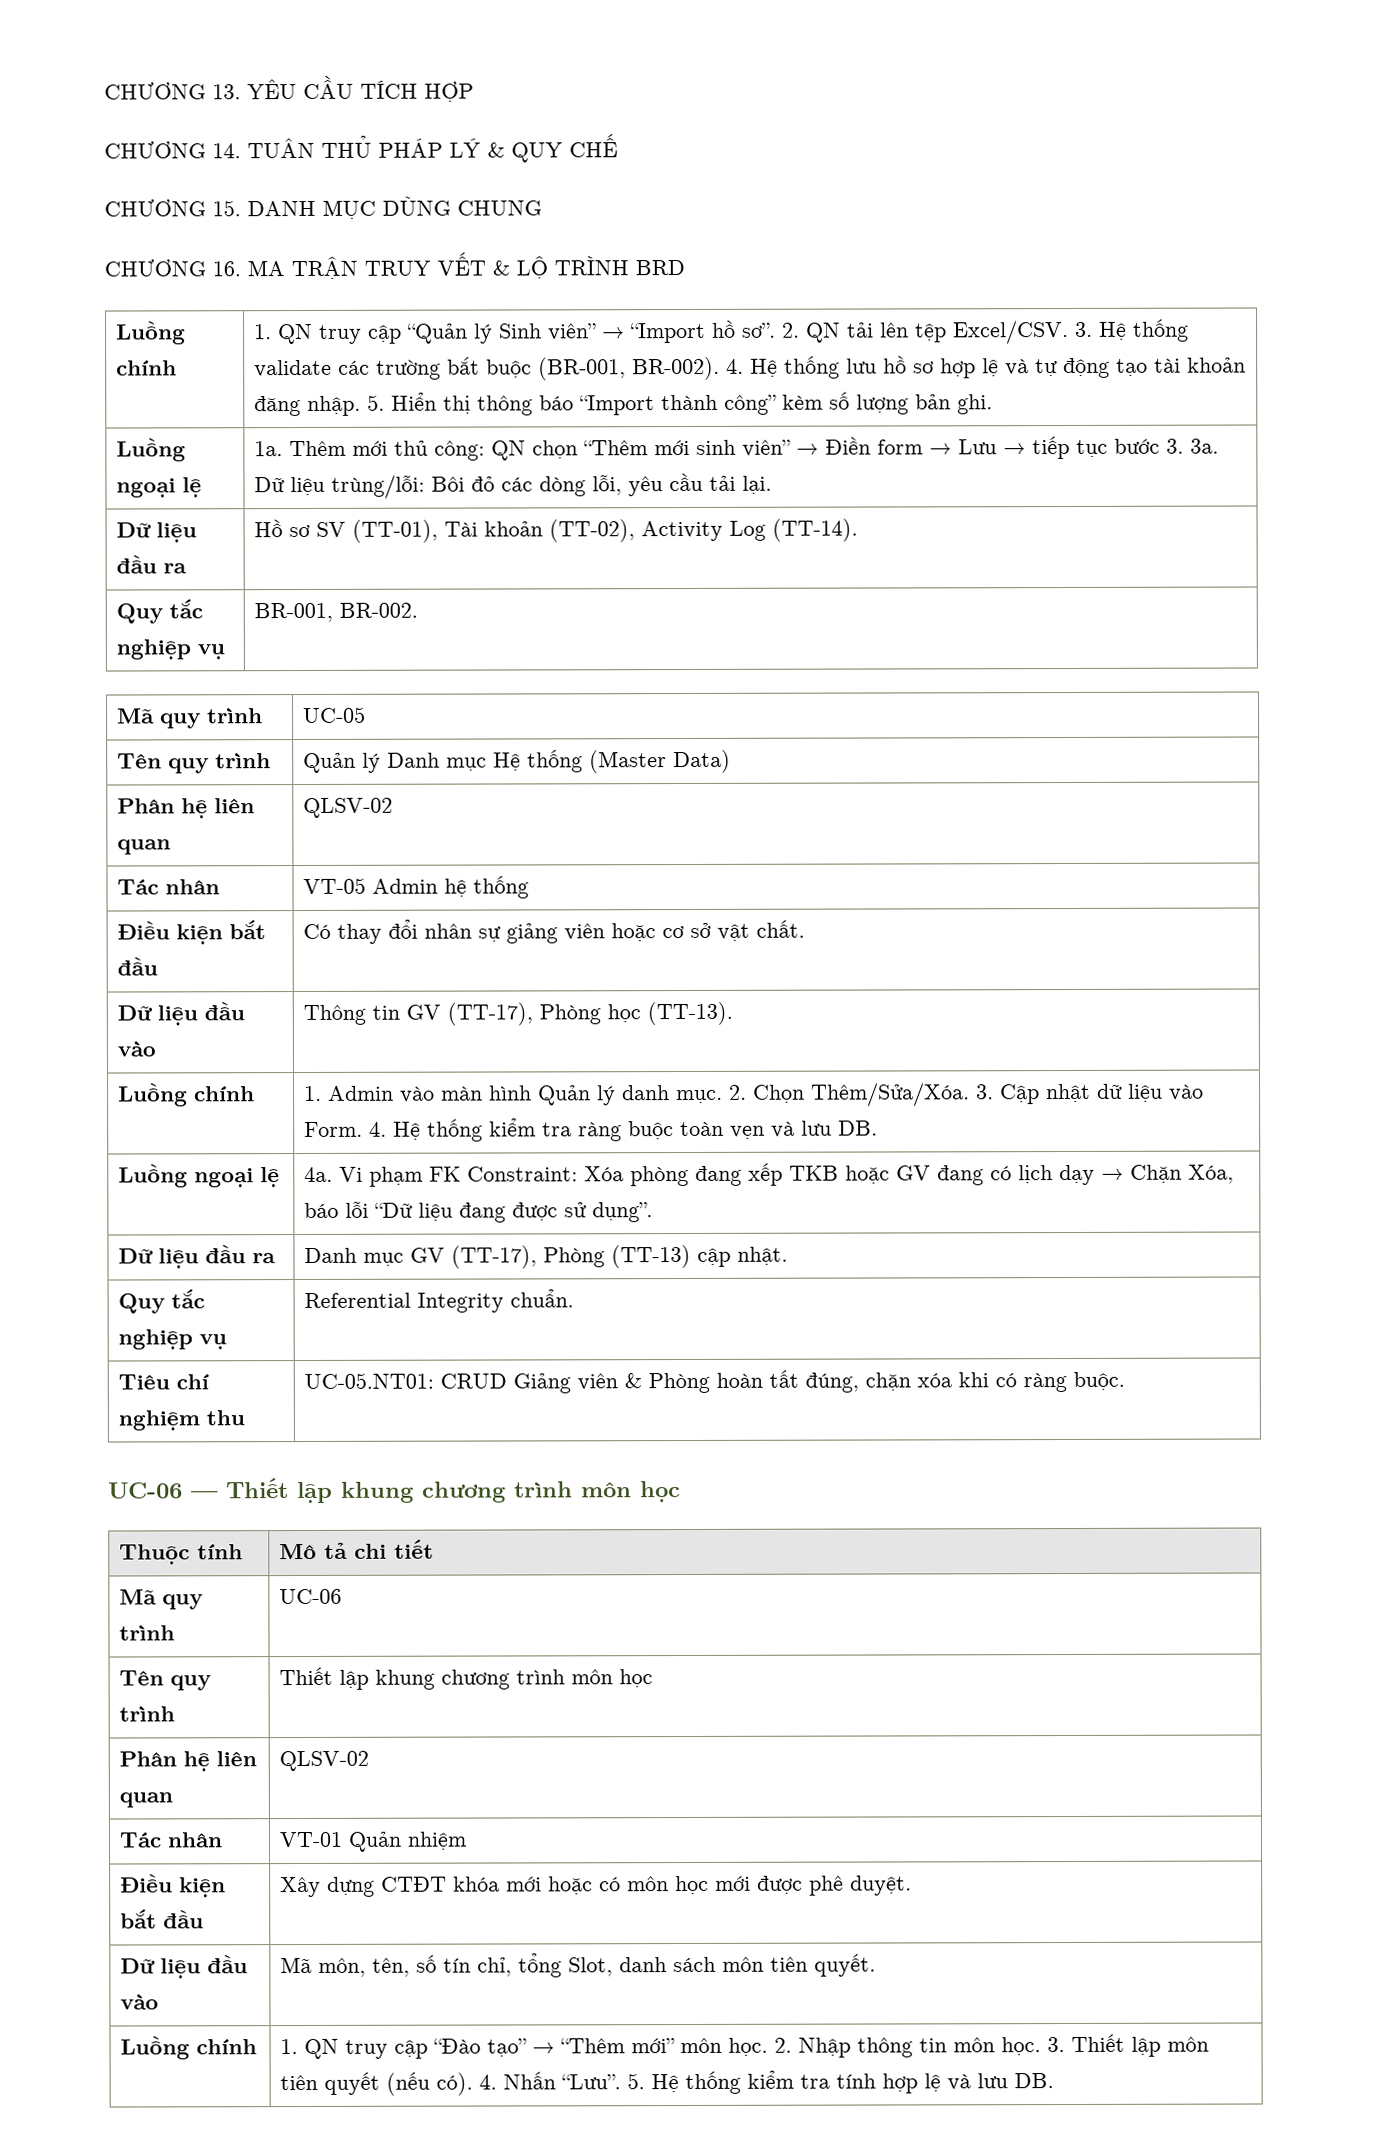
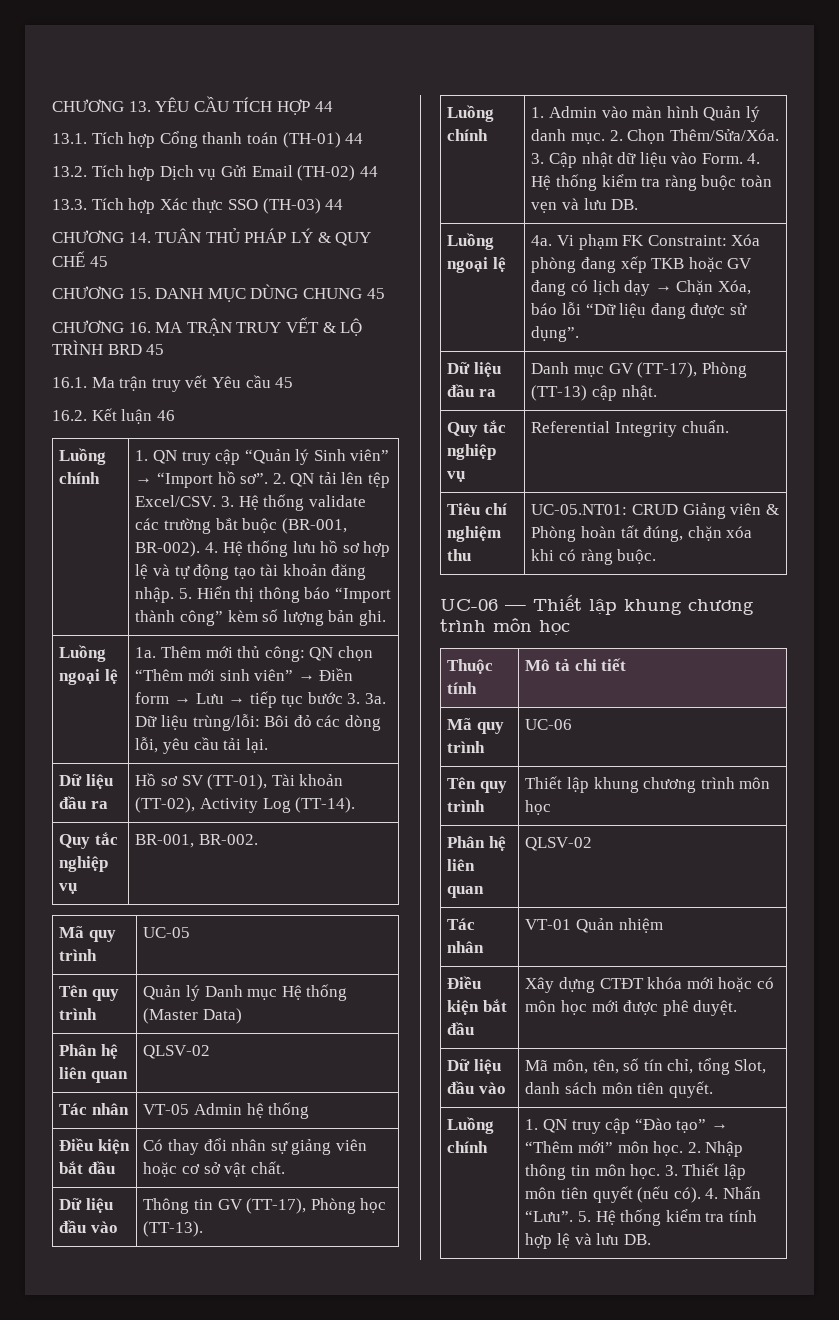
(474, 91) none -> [314,101,333,112] [52,131,364,148] [52,165,378,181] [52,198,344,214] 44 // 13.1. Tích hợp Cổng thanh toán (TH-01) 44 // 13.2. Tích hợp Dịch vụ Gửi Email (TH-02) 44 // 13.3. Tích hợp Xác thực SSO (TH-03) 44
(618, 145) none -> [89,256,108,267] 45
(542, 208) none -> [366,288,385,299] 45
(685, 268) none -> [146,344,165,355] [52,375,294,392] [52,408,175,424] 45 // 16.1. Ma trận truy vết Yêu cầu 45 // 16.2. Kết luận 46

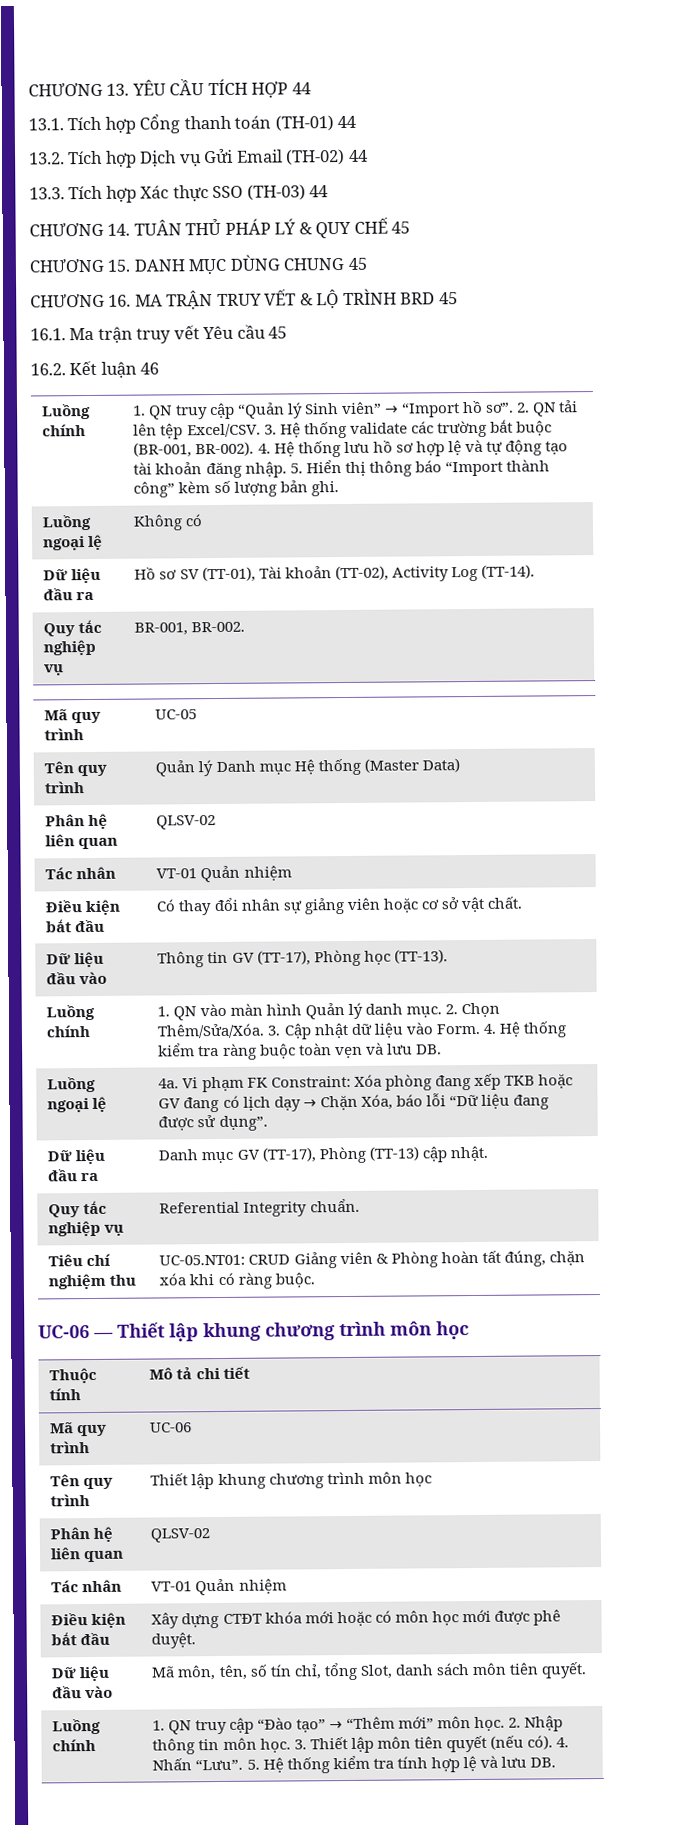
[135,646,373,662] [135,668,354,681] [135,691,387,708] [135,714,381,731] [135,737,268,754] 1a. Thêm mới thủ công: QN chọn “Thêm mới sinh viên” → Điền form → Lưu → tiếp tục bước 3. 3a. Dữ liệu trùng/lỗi: Bôi đỏ các dòng lỗi, yêu cầu tải lại. -> [133,514,203,531] Không có
[143,1102,310,1119] VT-05 Admin hệ thống -> [156,865,292,883] VT-01 Quản nhiệm
[548,106,597,118] Admin -> [173,1006,198,1021] QN

